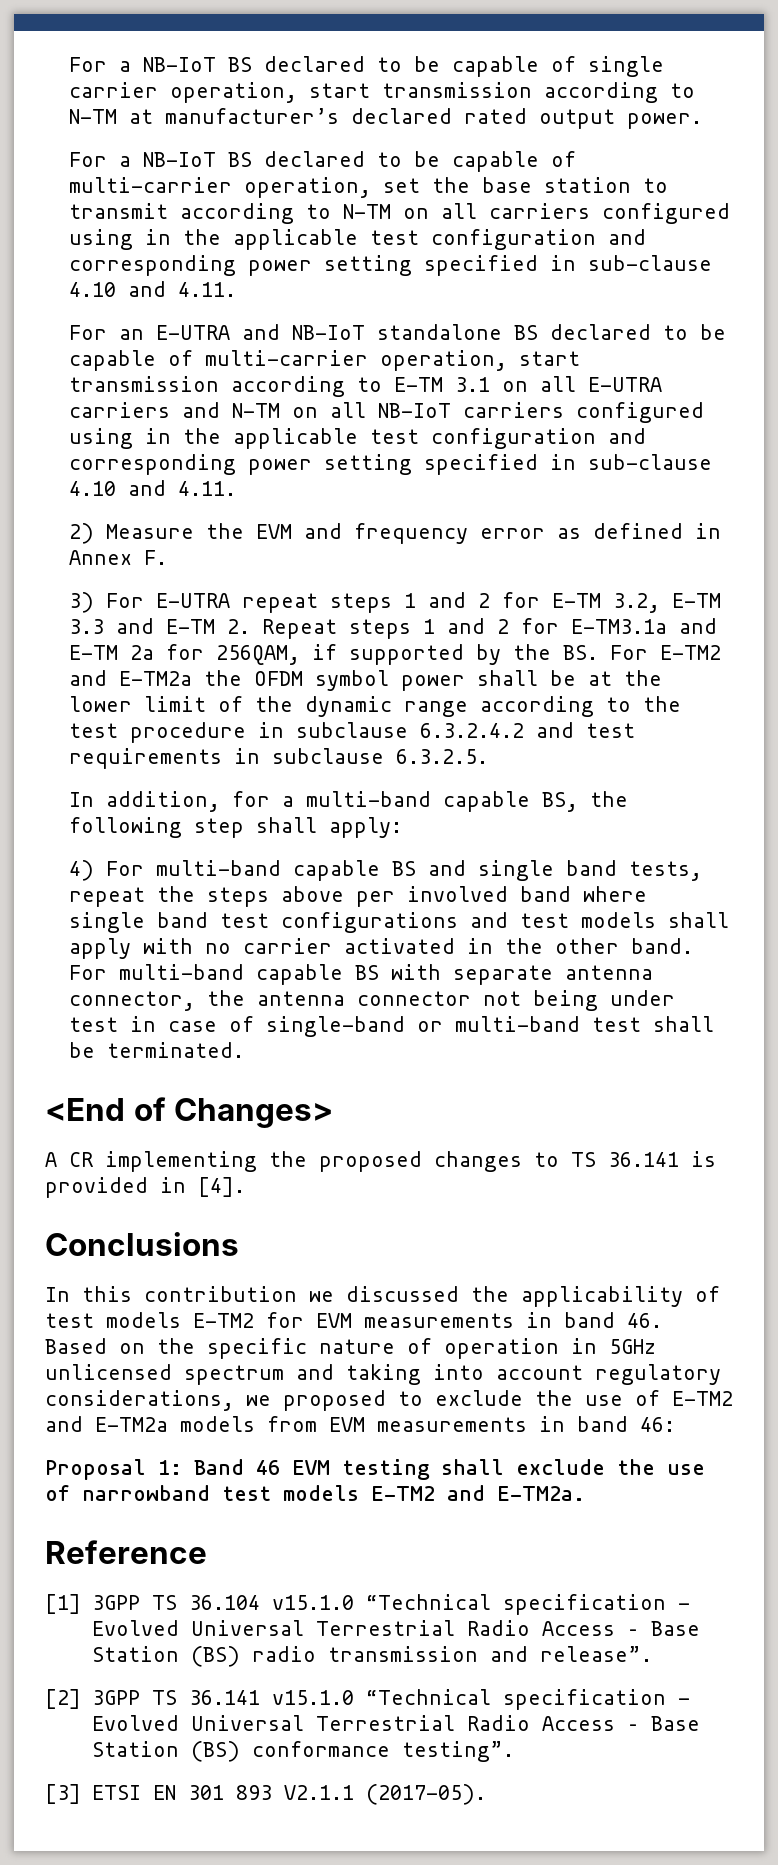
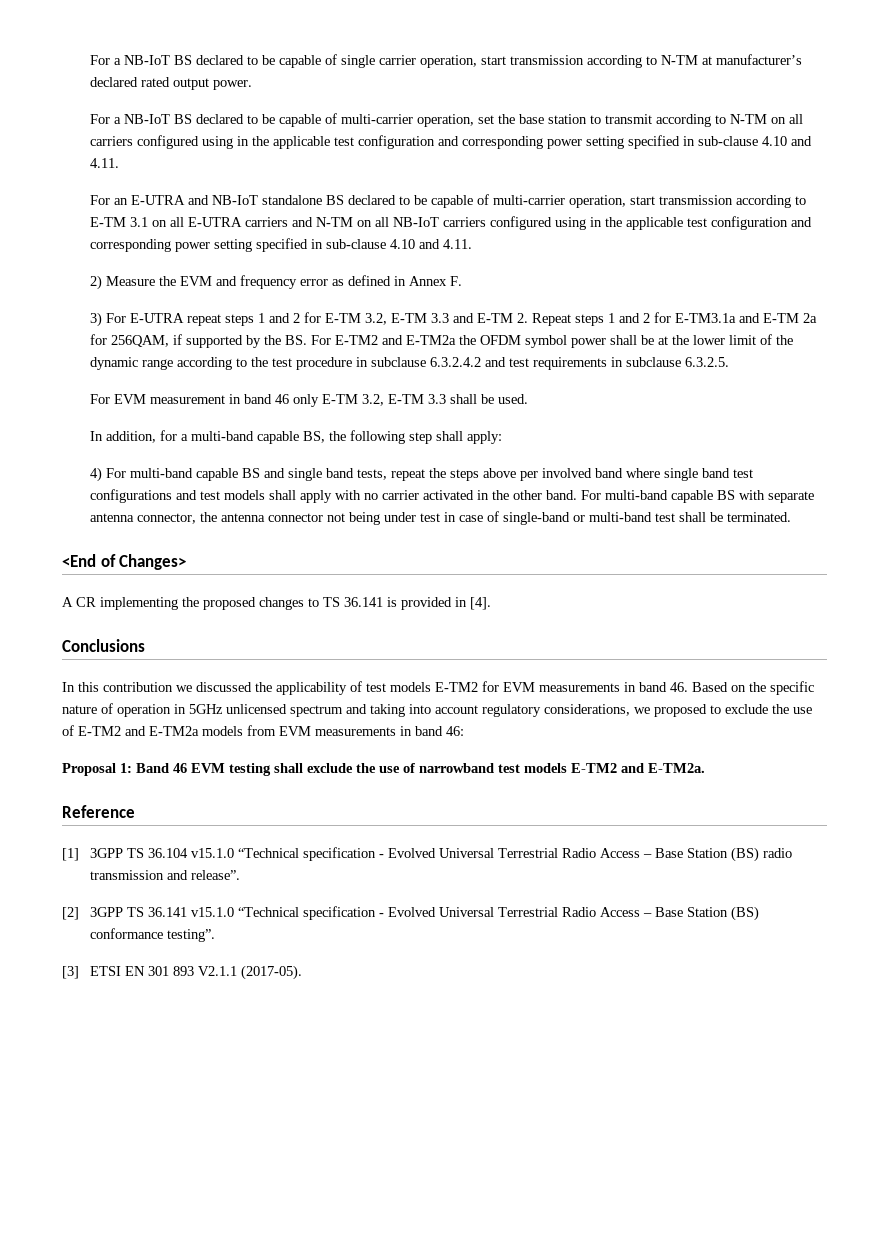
(488, 756) none -> [90,394,529,407] // For EVM measurement in band 46 only E-TM 3.2, E-TM 3.3 shall be used.

